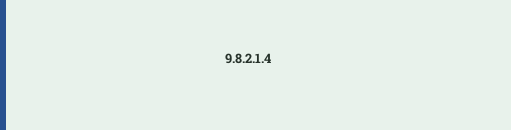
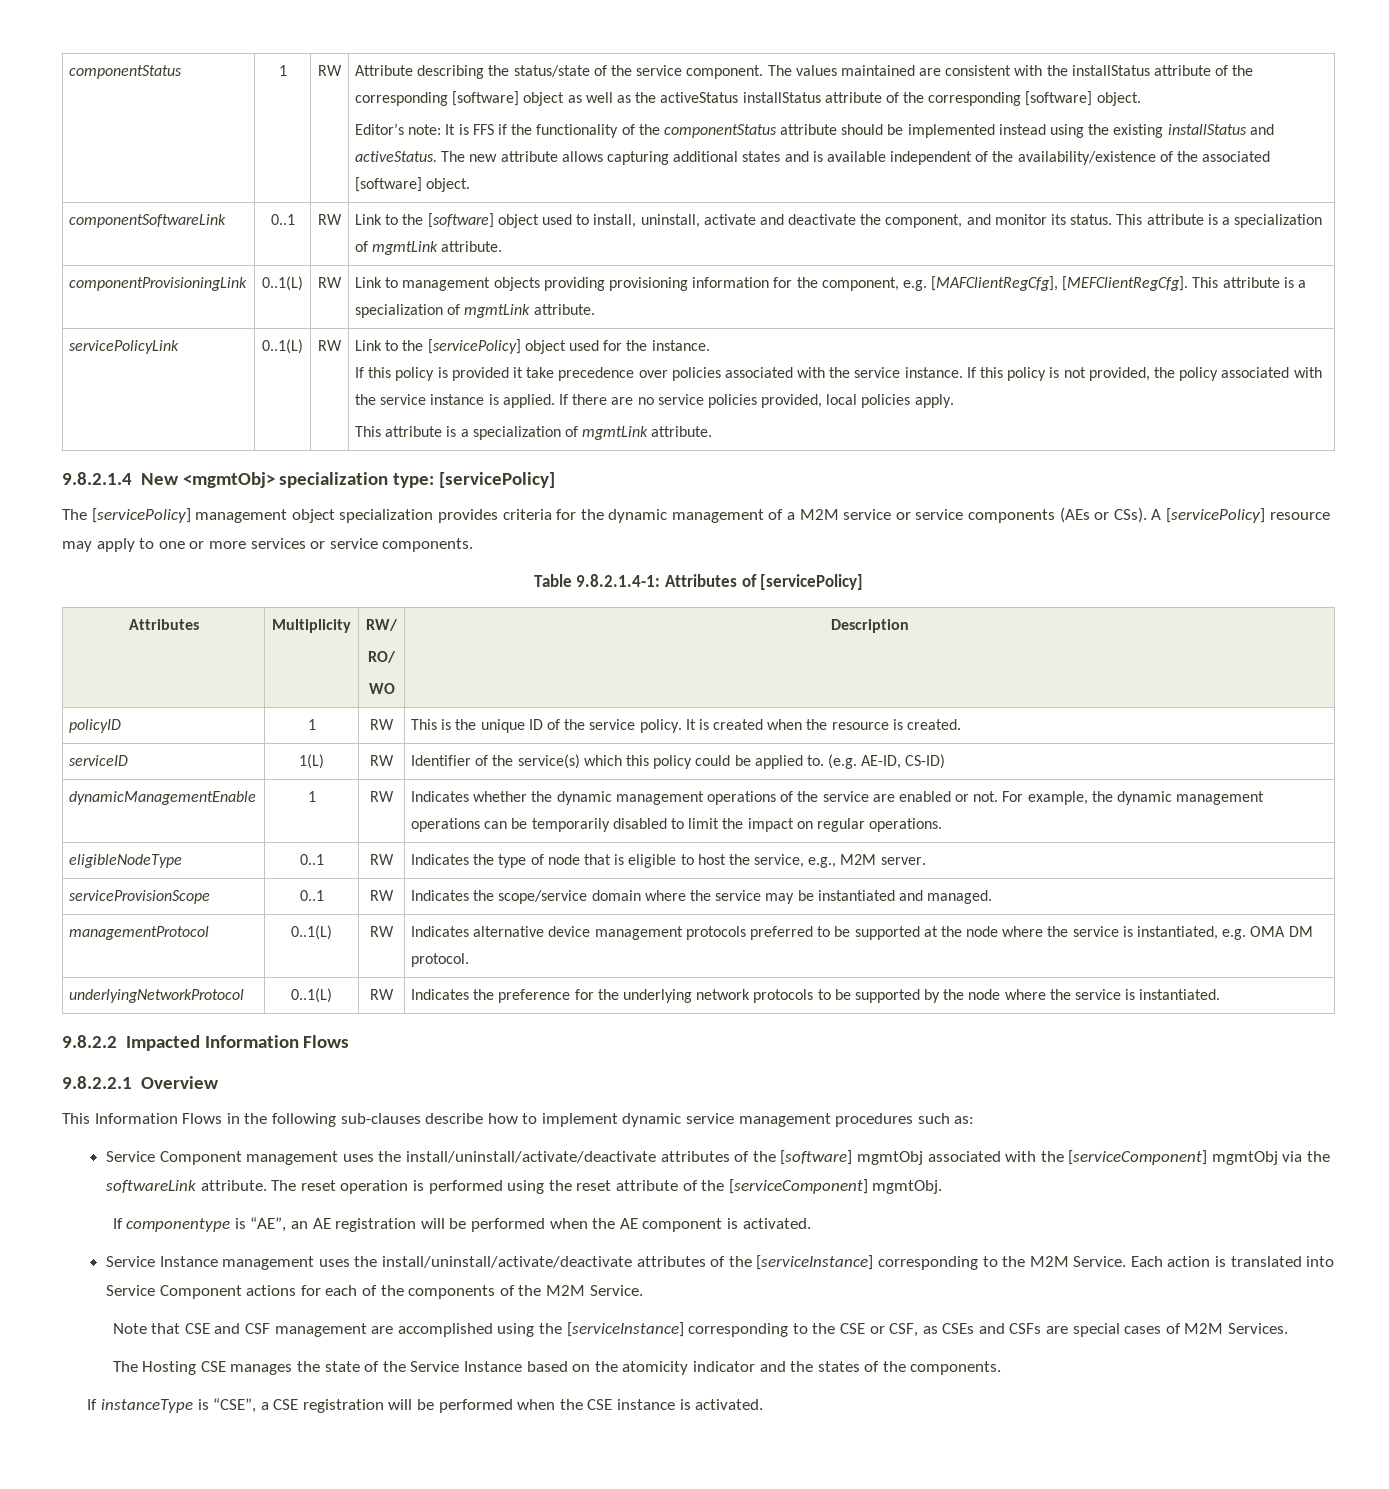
[224,53,271,64] 9.8.2.1.4 -> [69,65,183,79] [278,65,287,76] [318,65,342,76] [355,65,1254,79] [355,91,1141,106] [355,123,1274,138] [355,151,1271,165] [355,177,471,192] [69,214,227,228] [270,214,295,225] [318,214,342,225] [355,213,1323,228] [355,241,503,255] [69,277,248,291] [262,276,303,291] [318,277,342,288] [355,276,1307,291] [355,304,595,318] [69,340,180,354] [262,339,303,354] [318,340,342,351] [355,339,710,354] [355,367,1322,381] [355,394,954,408] [355,426,713,440] [62,472,556,488] [62,507,1330,523] [62,538,474,552] [533,574,864,590] [128,619,199,630] [272,619,351,633] [366,619,398,631] [368,651,396,663] [368,683,395,694] [830,619,909,633] [69,719,122,733] [307,719,316,730] [370,719,394,730] [411,719,962,733] [69,755,129,766] [299,754,324,769] [370,755,394,766] [411,754,946,769] [69,791,257,805] [307,791,316,802] [370,791,394,802] [411,791,1265,805] [411,818,943,832] [69,854,183,868] [299,854,324,865] [370,854,394,865] [411,854,926,868] [69,890,211,904] [299,890,324,901] [370,890,394,901] [411,890,993,904] [69,926,210,940] [291,925,332,940] [370,926,394,937] [411,926,1313,940] [411,953,470,967] [69,989,245,1003] [291,988,332,1003] [370,989,394,1000] [411,989,1221,1003] [62,1035,350,1051] [62,1076,219,1089] [62,1113,975,1127] [106,1150,1331,1165] [106,1179,943,1194] [112,1217,811,1232] [106,1255,1335,1270] [106,1285,643,1299] [112,1322,1288,1337] [112,1361,1002,1375] [87,1398,764,1413] componentStatus | 1 | RW | Attribute describing the status/state of the service component. The values maintained are consistent with the installStatus attribute of the corresponding [software] object as well as the activeStatus installStatus attribute of the corresponding [software] object. // Editor’s note: It is FFS if the functionality of the componentStatus attribute should be implemented instead using the existing installStatus and activeStatus. The new attribute allows capturing additional states and is available independent of the availability/existence of the associated [software] object. // componentSoftwareLink | 0..1 | RW | Link to the [software] object used to install, uninstall, activate and deactivate the component, and monitor its status. This attribute is a specialization of mgmtLink attribute. // componentProvisioningLink | 0..1(L) | RW | Link to management objects providing provisioning information for the component, e.g. [MAFClientRegCfg], [MEFClientRegCfg]. This attribute is a specialization of mgmtLink attribute. // servicePolicyLink | 0..1(L) | RW | Link to the [servicePolicy] object used for the instance. // If this policy is provided it take precedence over policies associated with the service instance. If this policy is not provided, the policy associated with the service instance is applied. If there are no service policies provided, local policies apply. // This attribute is a specialization of mgmtLink attribute. // 9.8.2.1.4 New <mgmtObj> specialization type: [servicePolicy] // The [servicePolicy] management object specialization provides criteria for the dynamic management of a M2M service or service components (AEs or CSs). A [servicePolicy] resource may apply to one or more services or service components. // Table 9.8.2.1.4-1: Attributes of [servicePolicy] // Attributes | Multiplicity | RW/ // RO/ // WO | Description // policyID | 1 | RW | This is the unique ID of the service policy. It is created when the resource is created. // serviceID | 1(L) | RW | Identifier of the service(s) which this policy could be applied to. (e.g. AE-ID, CS-ID) // dynamicManagementEnable | 1 | RW | Indicates whether the dynamic management operations of the service are enabled or not. For example, the dynamic management operations can be temporarily disabled to limit the impact on regular operations. // eligibleNodeType | 0..1 | RW | Indicates the type of node that is eligible to host the service, e.g., M2M server. // serviceProvisionScope | 0..1 | RW | Indicates the scope/service domain where the service may be instantiated and managed. // managementProtocol | 0..1(L) | RW | Indicates alternative device management protocols preferred to be supported at the node where the service is instantiated, e.g. OMA DM protocol. // underlyingNetworkProtocol | 0..1(L) | RW | Indicates the preference for the underlying network protocols to be supported by the node where the service is instantiated. // 9.8.2.2 Impacted Information Flows // 9.8.2.2.1 Overview // This Information Flows in the following sub-clauses describe how to implement dynamic service management procedures such as: // Service Component management uses the install/uninstall/activate/deactivate attributes of the [software] mgmtObj associated with the [serviceComponent] mgmtObj via the softwareLink attribute. The reset operation is performed using the reset attribute of the [serviceComponent] mgmtObj. // If componentype is “AE”, an AE registration will be performed when the AE component is activated. // Service Instance management uses the install/uninstall/activate/deactivate attributes of the [serviceInstance] corresponding to the M2M Service. Each action is translated into Service Component actions for each of the components of the M2M Service. // Note that CSE and CSF management are accomplished using the [serviceInstance] corresponding to the CSE or CSF, as CSEs and CSFs are special cases of M2M Services. // The Hosting CSE manages the state of the Service Instance based on the atomicity indicator and the states of the components. // If instanceType is “CSE”, a CSE registration will be performed when the CSE instance is activated.

